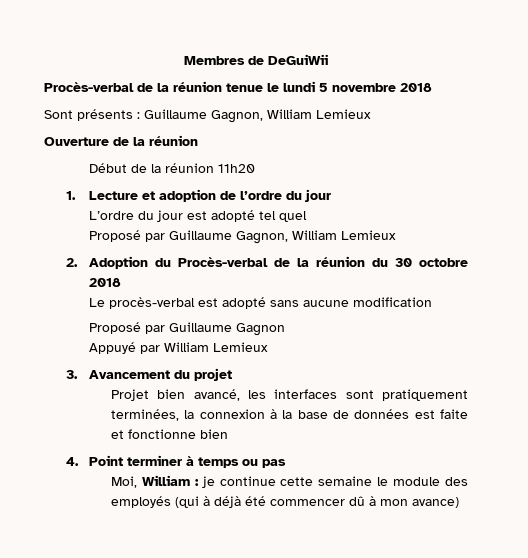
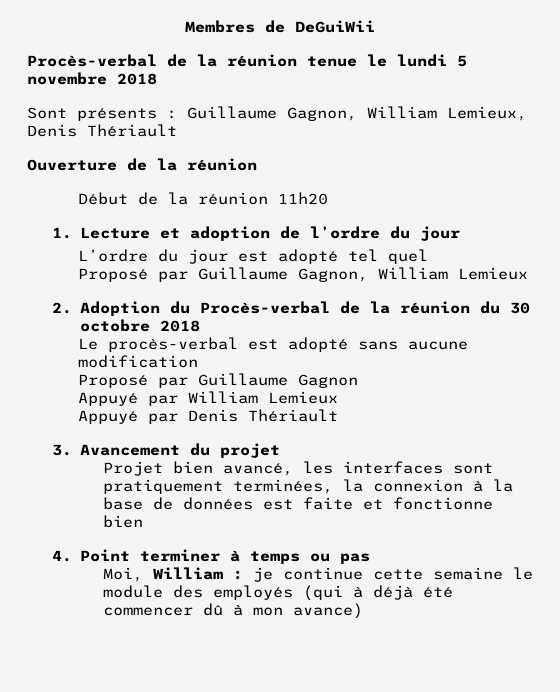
[316,109,371,119] Lemieux -> [447,106,527,121] [27,124,177,137] Lemieux, Denis Thériault
(268, 347) none -> [77,409,338,424] // Appuyé par Denis Thériault

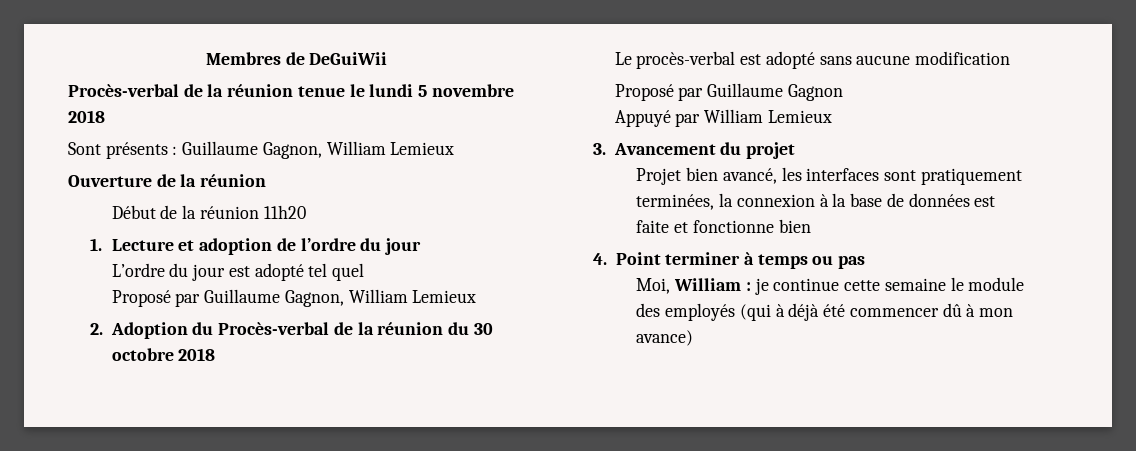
[447,106,527,121] [27,124,177,137] Lemieux, Denis Thériault -> [390,142,455,155] Lemieux
[77,409,338,424] // Appuyé par Denis Thériault -> (832, 116) none

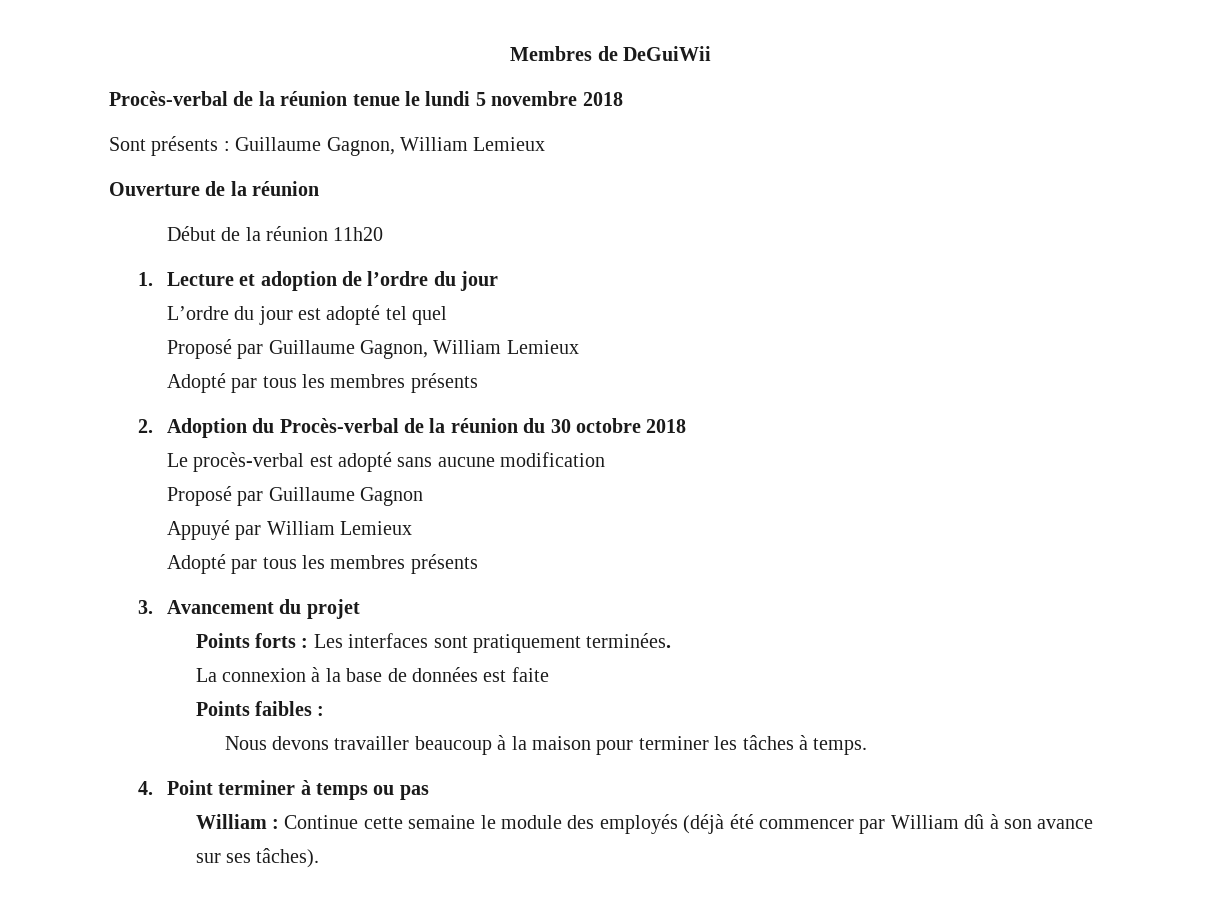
(477, 296) none -> [166,373,478,393] // Adopté par tous les membres présents
(832, 116) none -> [166,554,478,574] // Adopté par tous les membres présents
[636,167,802,185] Projet bien avancé, les -> [195,633,343,648] Points forts : Les
[636,193,734,210] terminées, la -> [586,633,672,648] [195,668,217,682] terminées. // La
[674,219,811,233] et fonctionne bien -> [195,701,325,716] [224,735,868,755] // Points faibles : // Nous devons travailler beaucoup à la maison pour terminer les tâches à temps.
[636,278,671,294] Moi, -> (429, 792) none
[754,278,840,295] je continue -> [284,815,359,829] Continue
[739,303,1014,321] [636,330,694,346] (qui à déjà été commencer dû à mon avance) -> [683,814,1094,834] [195,848,320,868] (déjà été commencer par William dû à son avance sur ses tâches).

